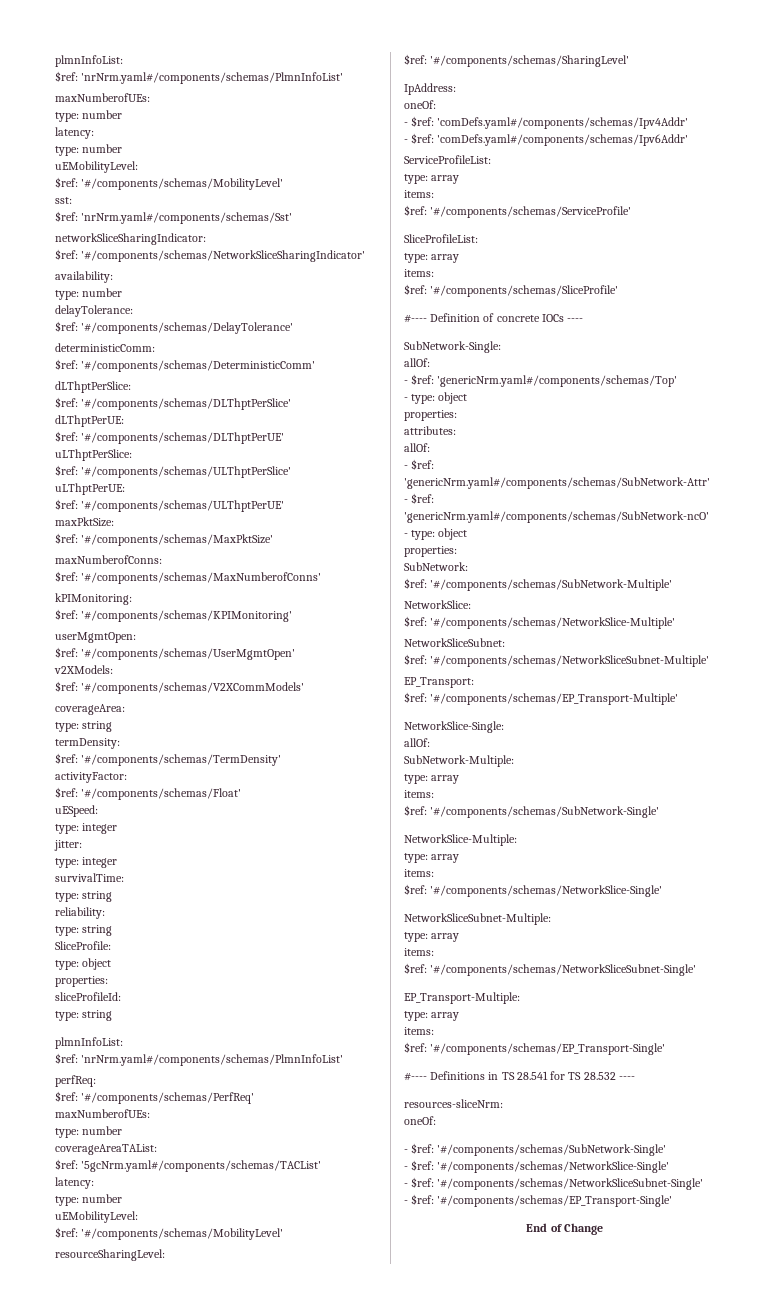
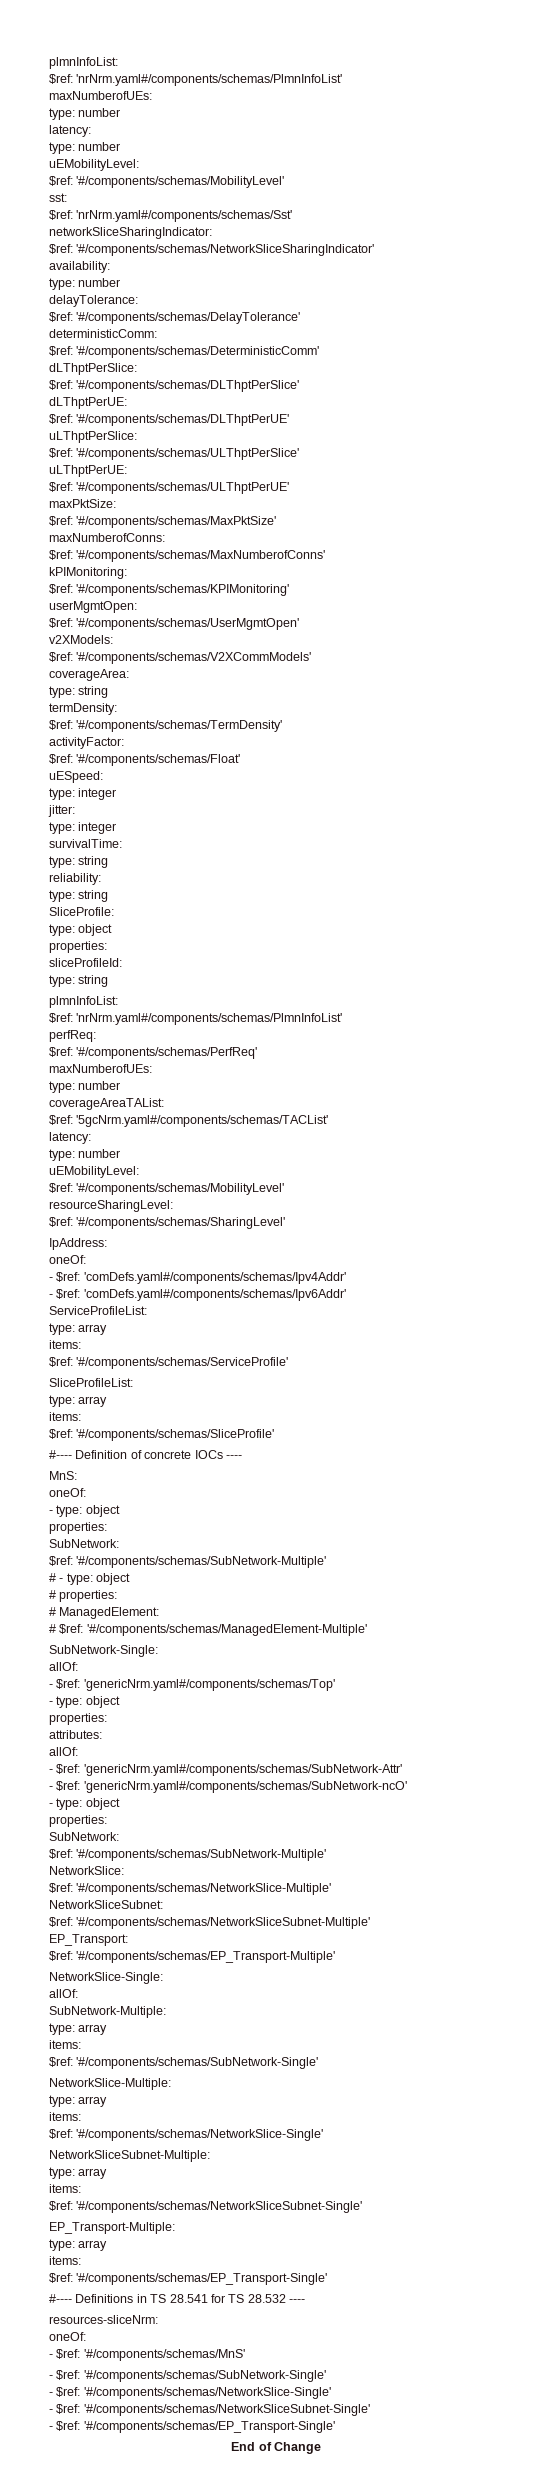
(584, 320) none -> [49,1471,77,1480] [49,1488,86,1497] [49,1505,120,1517] [49,1522,107,1534] [49,1539,119,1548] [49,1556,327,1568] [49,1573,131,1585] [49,1590,118,1602] [49,1607,160,1619] [49,1624,367,1636] // MnS: // oneOf: // - type: object // properties: // SubNetwork: // $ref: '#/components/schemas/SubNetwork-Multiple' // # - type: object // # properties: // # ManagedElement: // # $ref: '#/components/schemas/ManagedElement-Multiple'
(436, 1120) none -> [49,2349,245,2361] // - $ref: '#/components/schemas/MnS'

